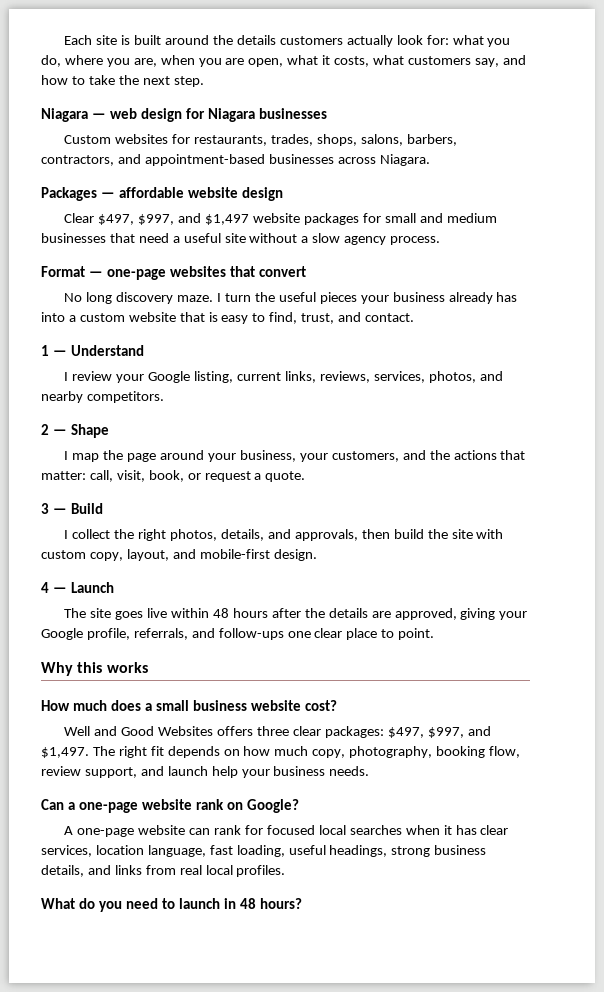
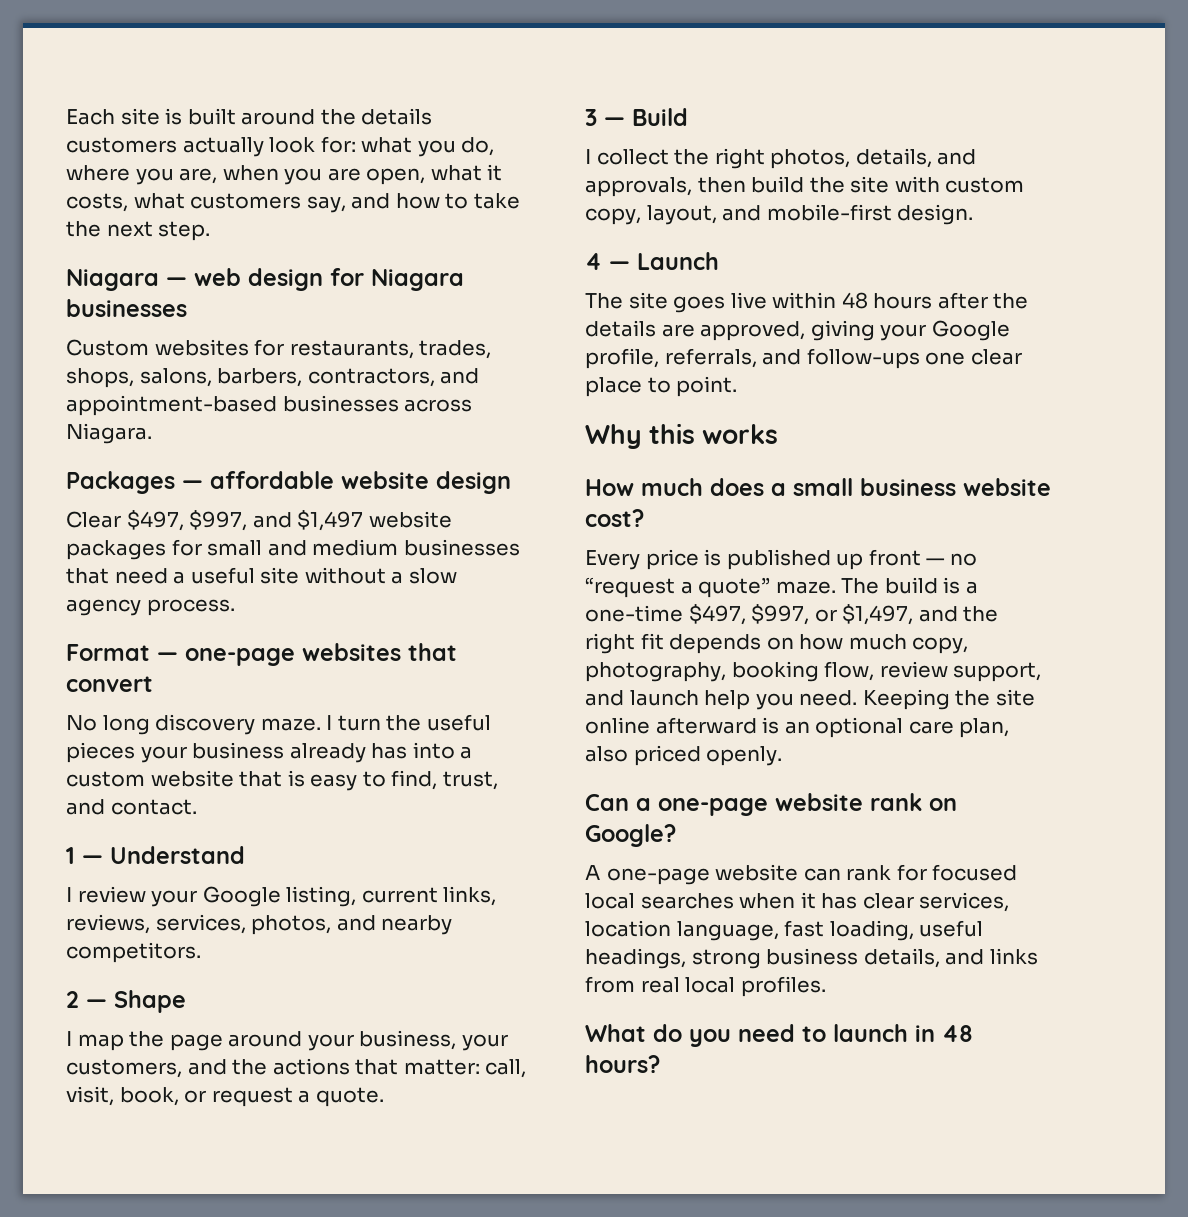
[64,726,491,738] [41,746,115,758] Well and Good Websites offers three clear packages: $497, $997, and $1,497. The -> [585,549,977,570] [585,577,978,598] [585,604,999,625] Every price is published up front — no “request a quote” maze. The build is a one-time $497, $997, or $1,497, and the
[241,766,370,778] your business needs. -> [755,689,1035,710] [585,717,1010,738] [585,745,783,766] you need. Keeping the site online afterward is an optional care plan, also priced openly.

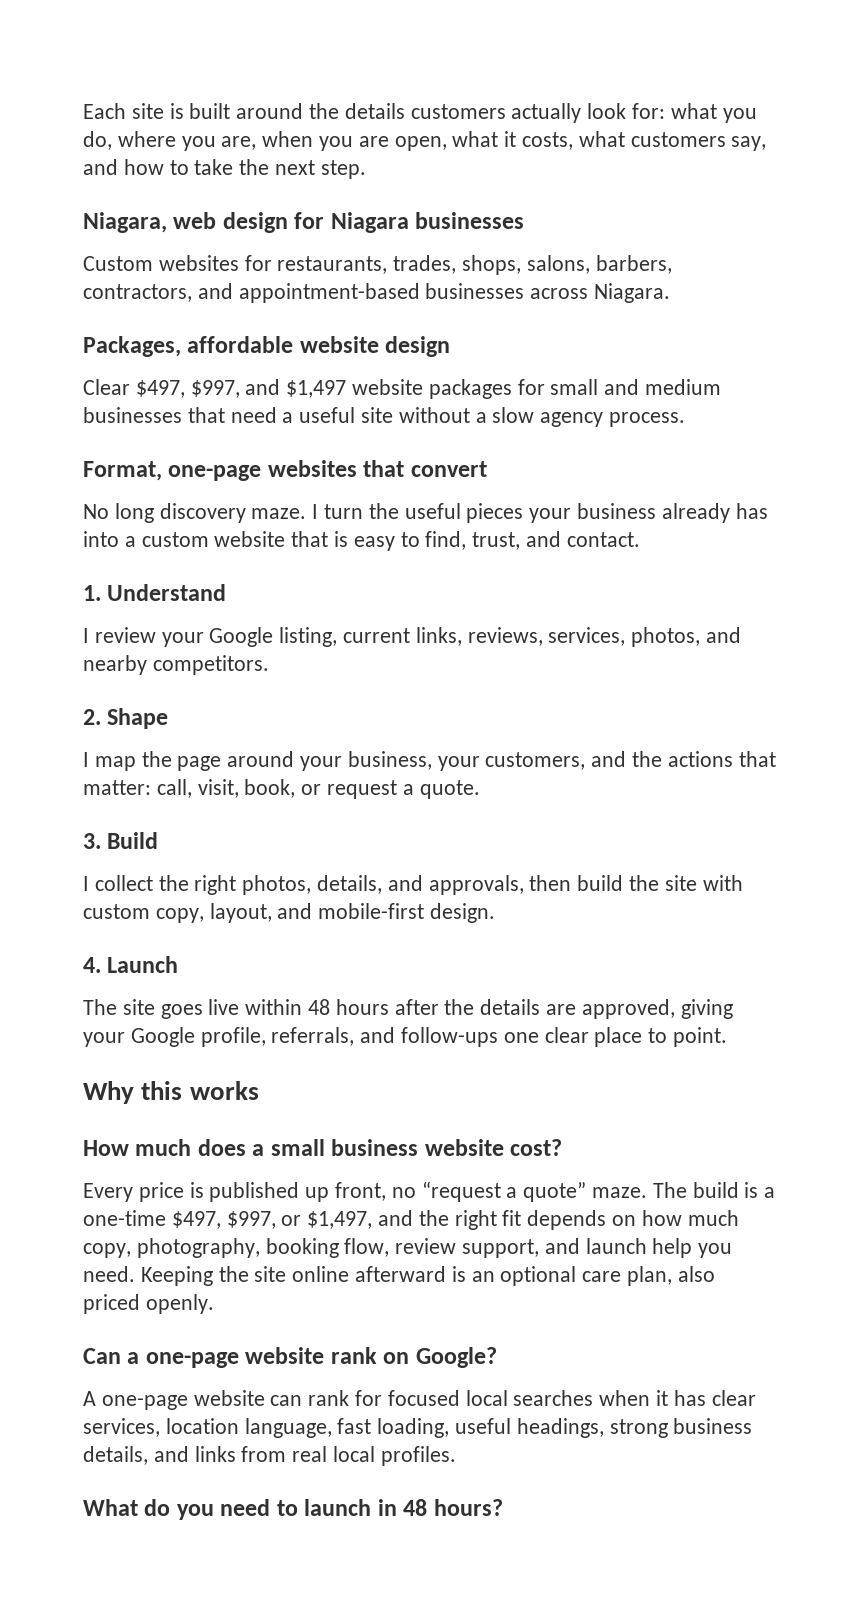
[66,269,187,291] Niagara — -> [83,212,167,233] Niagara,
[66,471,203,494] Packages — -> [83,336,181,357] Packages,
[66,644,178,661] Format — -> [83,461,162,481] Format,
[66,847,103,864] 1 — -> [83,585,101,601] 1.
[66,991,107,1008] 2 — -> [83,709,101,725] 2.
[585,109,625,126] 3 — -> [83,833,101,849] 3.
[585,253,630,270] 4 — -> [83,957,101,973] 4.
[868,549,946,566] front — -> [335,1182,387,1201] front,

